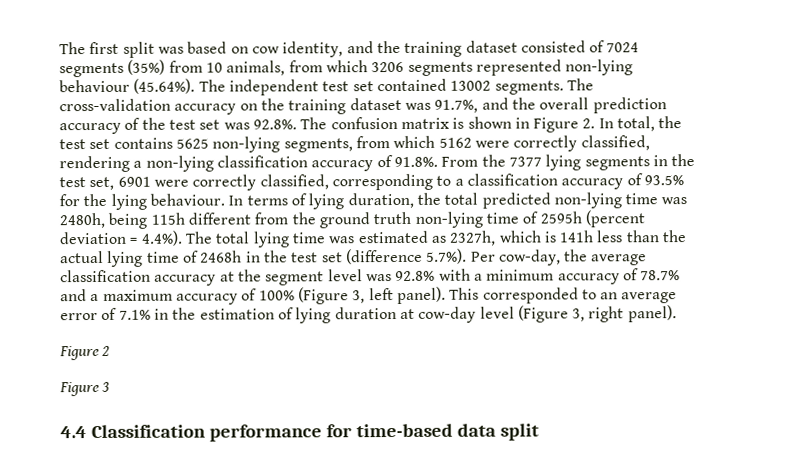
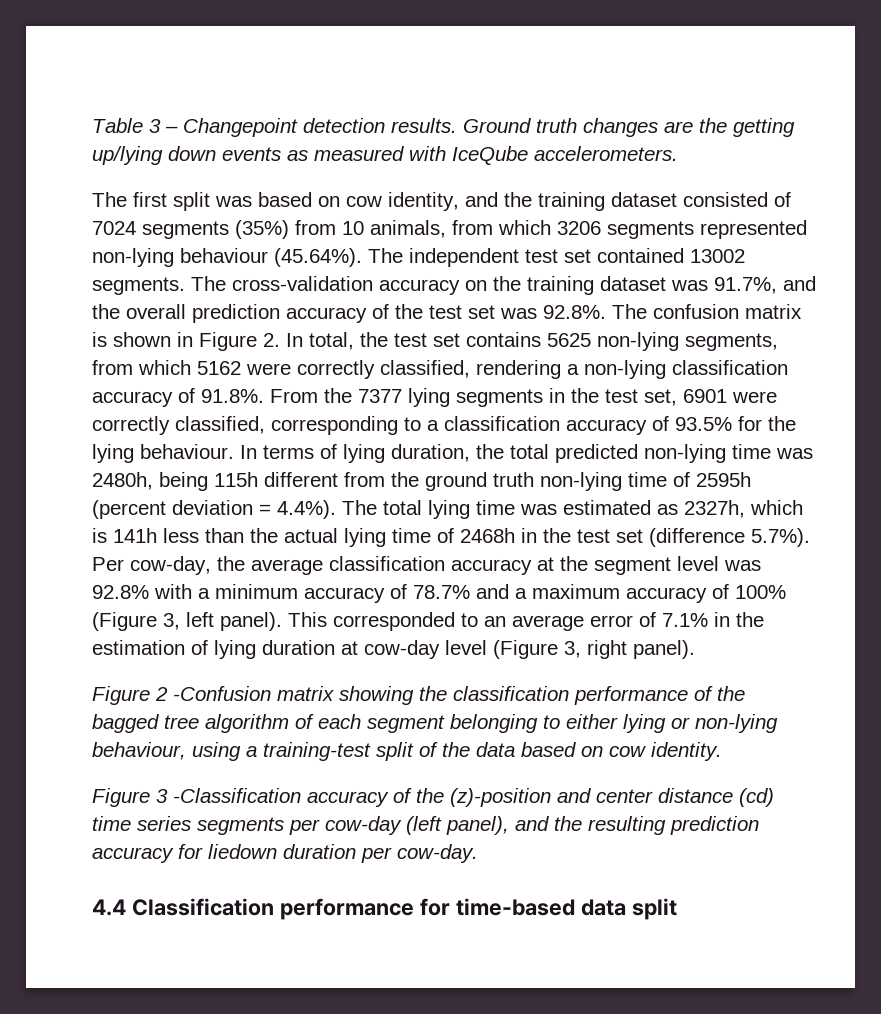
(59, 48) none -> [92,118,795,137] [92,146,678,165] Table 3 – Changepoint detection results. Ground truth changes are the getting up/lying down events as measured with IceQube accelerometers. //
[59,381,111,397] // Figure 3 -> [173,686,745,705] [92,714,778,733] [92,742,722,761] [92,788,774,807] [92,816,759,835] [92,844,478,863] -Confusion matrix showing the classification performance of the bagged tree algorithm of each segment belonging to either lying or non-lying behaviour, using a training-test split of the data based on cow identity. // Figure 3 -Classification accuracy of the (z)-position and center distance (cd) time series segments per cow-day (left panel), and the resulting prediction accuracy for liedown duration per cow-day.

